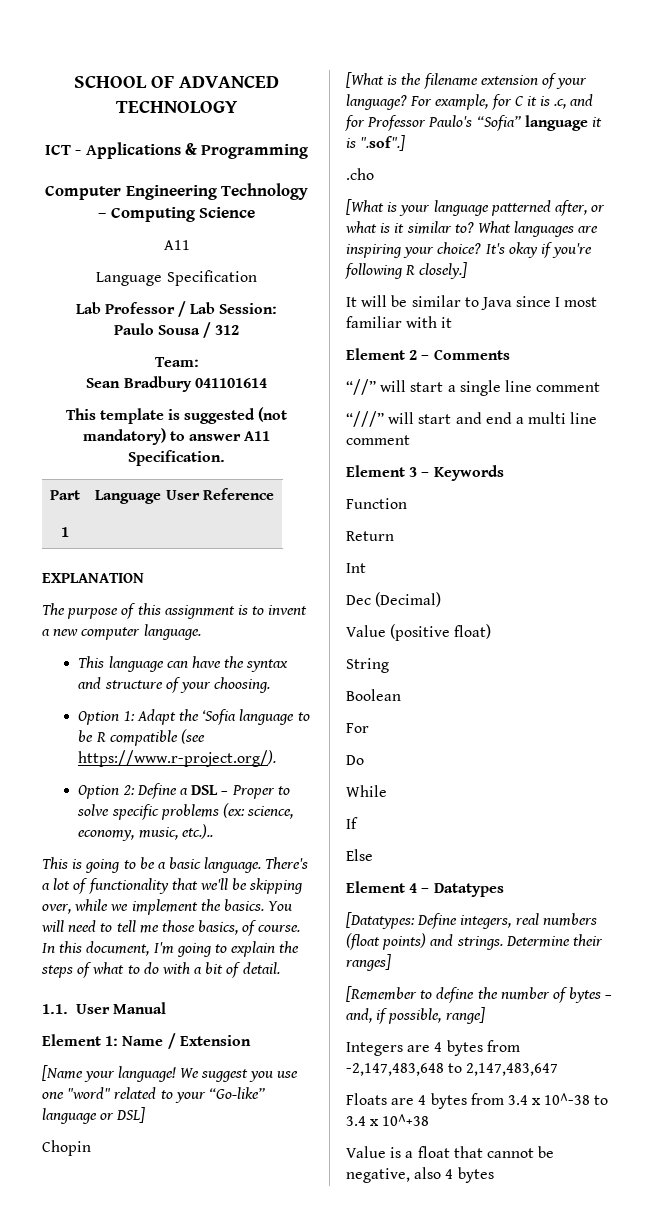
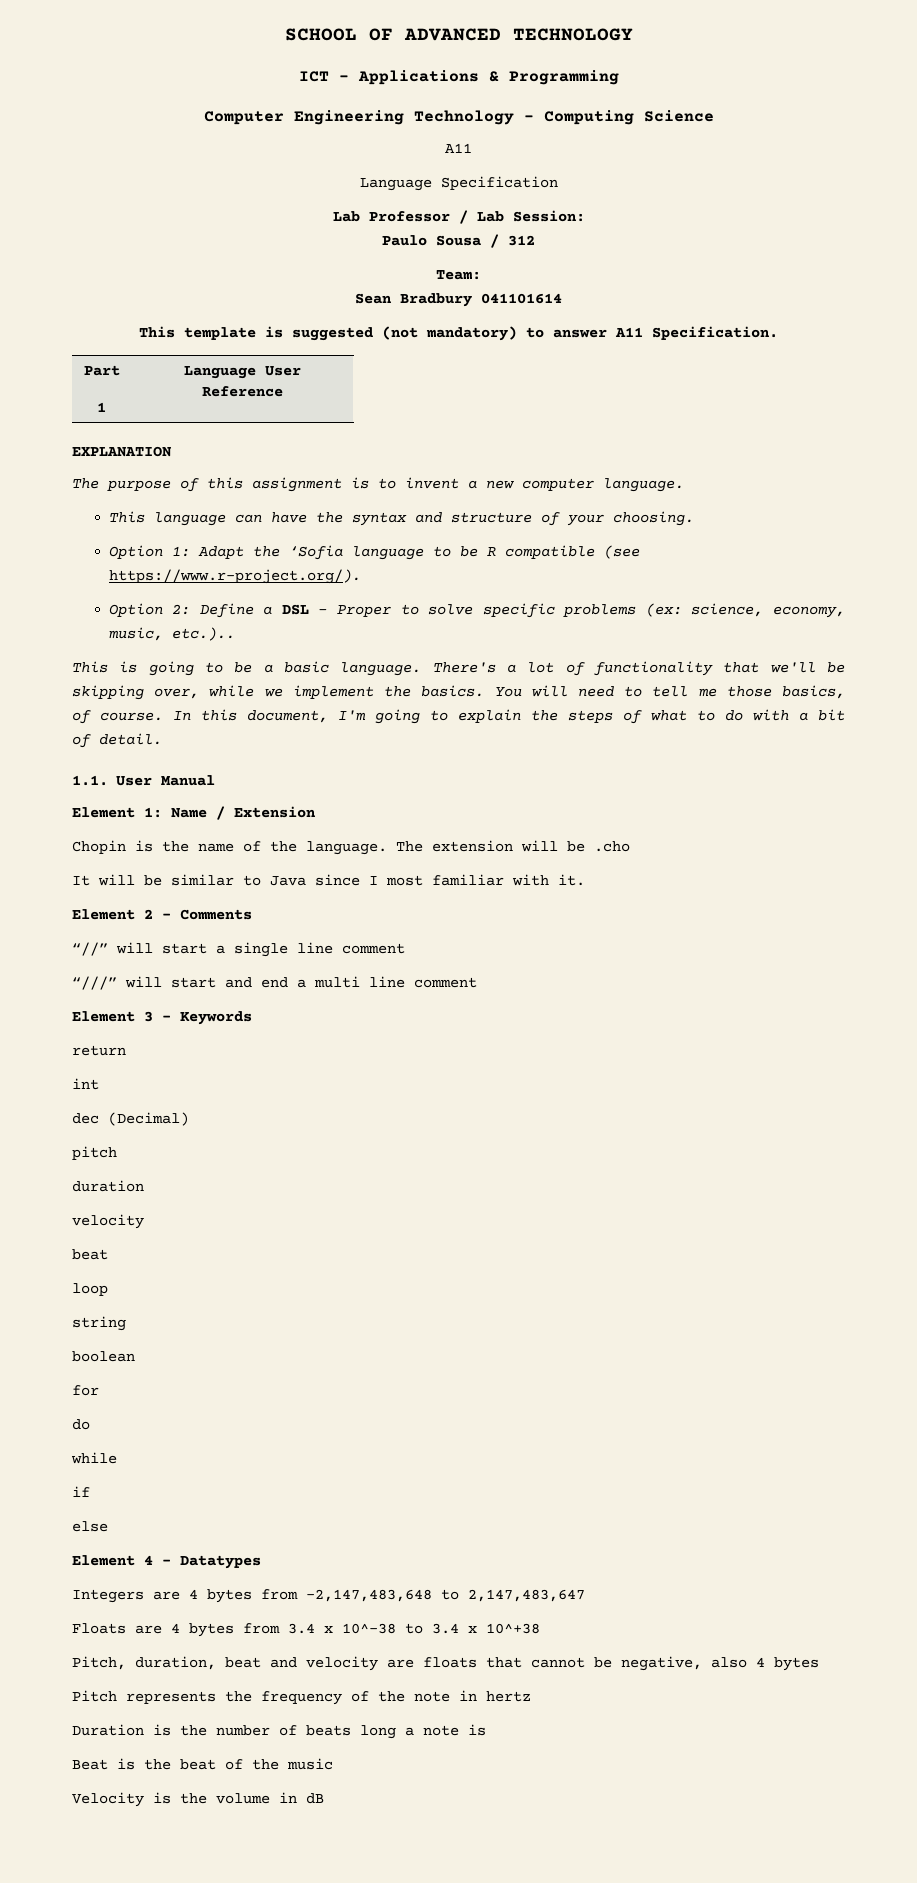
[42,1065,299,1082] [42,1087,265,1103] [42,1107,146,1124] // [Name your language! We suggest you use one "word" related to your “Go-like” language or DSL] -> (316, 812) none
[346,72,588,89] [346,94,594,110] [345,115,602,131] [346,135,406,151] [346,168,374,180] [346,199,606,216] [345,221,599,237] [346,242,593,258] [345,262,468,279] // [What is the filename extension of your language? For example, for C it is .c, and for Professor Paulo's “Sofia” language it is ".sof".] // .cho // [What is your language patterned after, or what is it similar to? What languages are inspiring your choice? It's okay if you're following R closely.] -> [135,840,630,855] is the name of the language. The extension will be .cho
[441,317,453,328] it -> [558,874,585,886] it.
[346,498,407,509] [346,531,394,541] [346,563,366,573] [346,592,442,607] [346,624,492,641] [346,658,389,673] [346,689,401,701] [346,723,369,733] [346,755,364,765] [346,785,387,797] [346,817,358,829] [346,849,373,861] [346,881,504,897] [346,912,597,929] [346,933,603,950] [346,954,391,971] [346,986,613,1003] [346,1007,485,1024] Function // Return // Int // Dec (Decimal) // Value (positive float) // String // Boolean // For // Do // While // If // Else // Element 4 – Datatypes // [Datatypes: Define integers, real numbers (float points) and strings. Determine their ranges] // [Remember to define the number of bytes – and, if possible, range] -> [72,1045,126,1056] [72,1078,99,1090] [72,1112,189,1126] [72,1146,117,1160] [72,1180,144,1192] [72,1214,144,1229] [72,1249,108,1260] [72,1283,108,1296] [72,1316,126,1331] [72,1351,135,1362] [72,1385,99,1396] [72,1419,90,1430] [71,1452,117,1464] [72,1486,90,1497] [72,1521,108,1532] [72,1555,261,1569] return // int // dec (Decimal) // pitch // duration // velocity // beat // loop // string // boolean // for // do // while // if // else // Element 4 – Datatypes
[346,1146,450,1158] Value is a float -> [72,1656,477,1671] Pitch, duration, beat and velocity are floats
(494, 1175) none -> [72,1690,531,1705] [72,1724,486,1739] [72,1758,333,1770] [72,1792,324,1807] // Pitch represents the frequency of the note in hertz // Duration is the number of beats long a note is // Beat is the beat of the music // Velocity is the volume in dB

